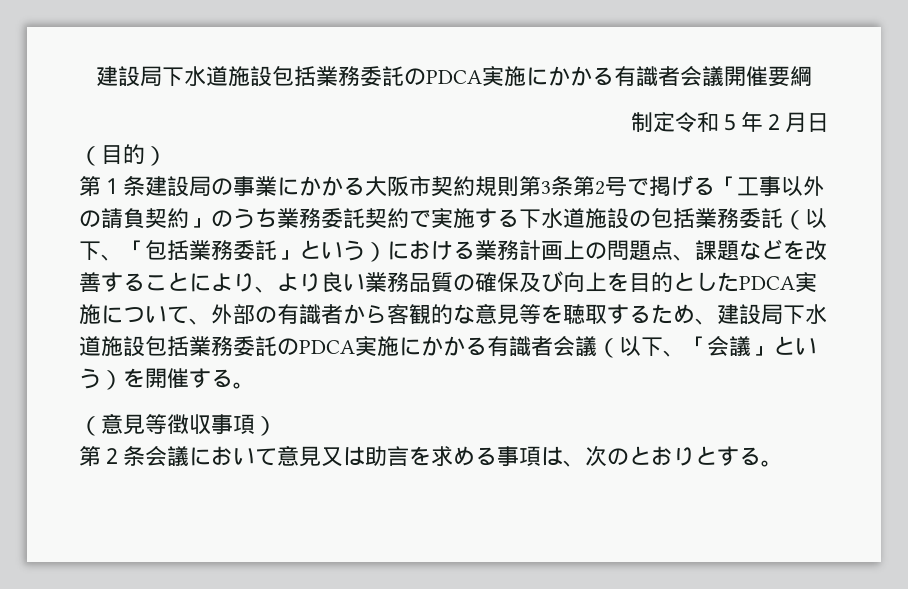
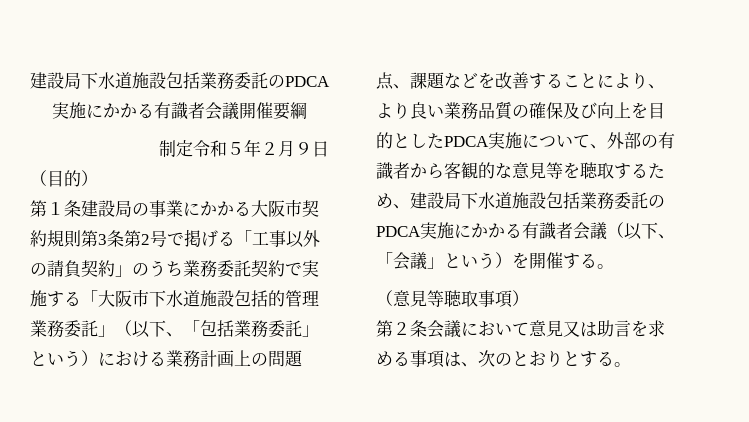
(807, 122) none -> [295,142,312,155] ９
[519,208,783,229] 下水道施設の包括業務委託 -> [81,290,319,307] [30,320,115,338] 「大阪市下水道施設包括的管理業務委託」
[167,414,211,435] 徴収 -> [444,290,478,307] 聴取

